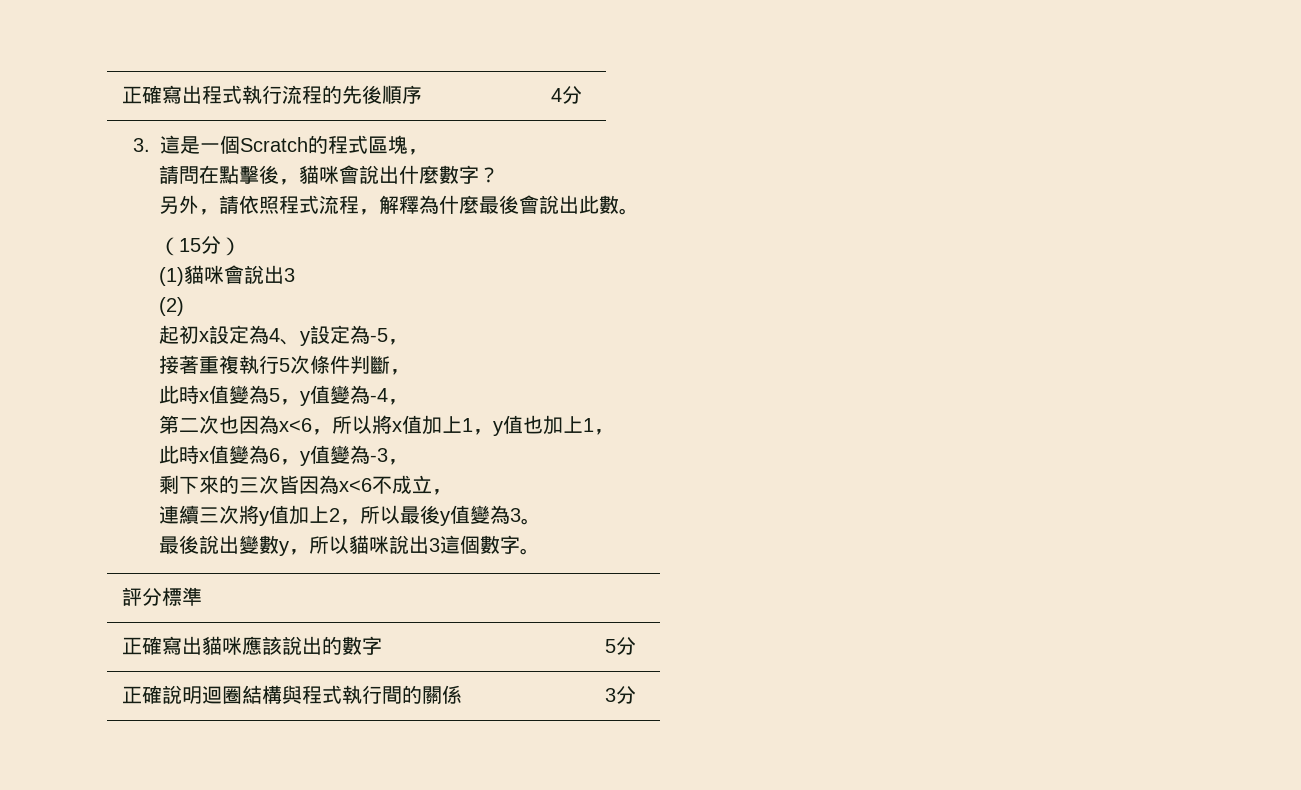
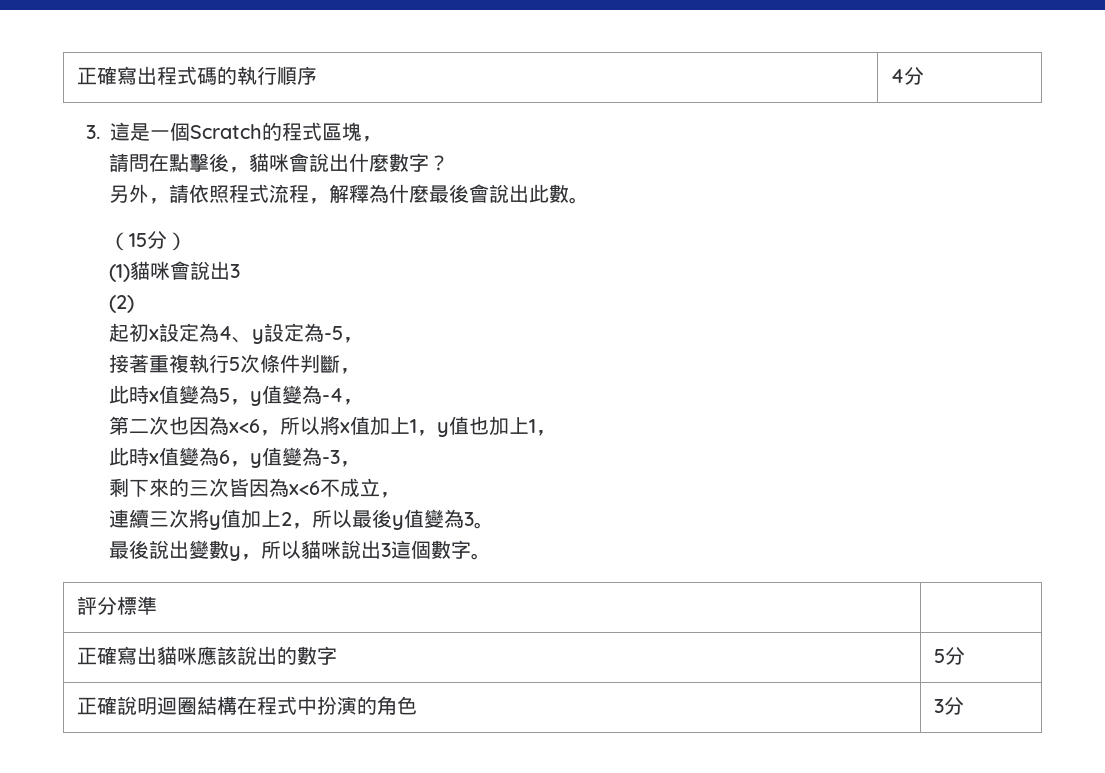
[242,85,383,104] 執行流程的先後 -> [197,66,278,85] 碼的執行
[282,685,463,704] 與程式執行間的關係 -> [237,696,418,715] 在程式中扮演的角色

